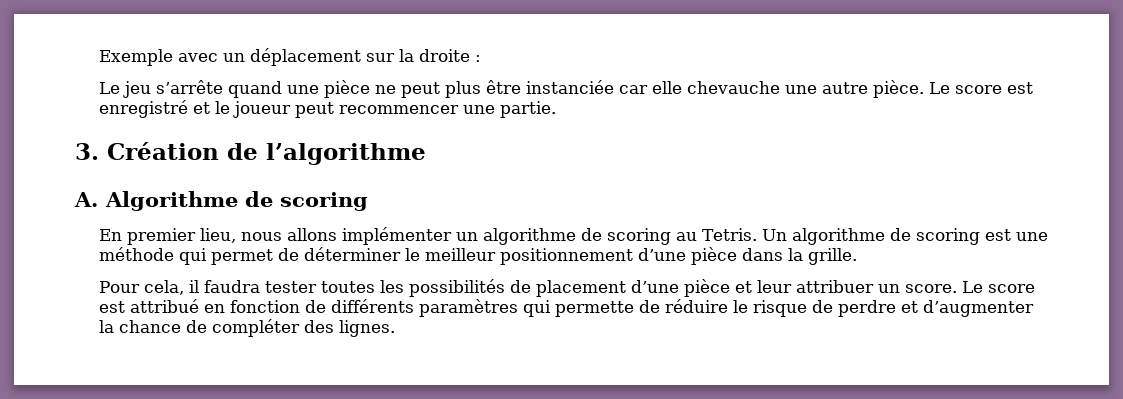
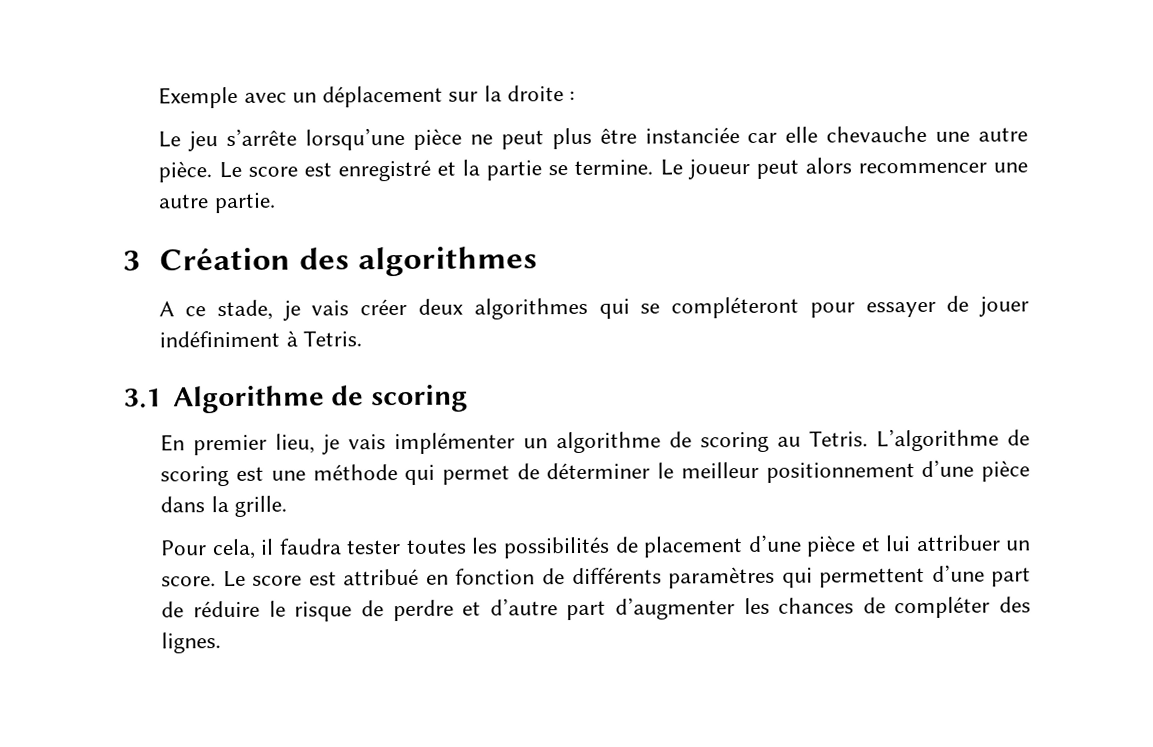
[227,81,319,98] quand une -> [305,127,406,151] lorsqu’une
[214,101,230,114] le -> [462,159,683,181] la partie se termine. Le
(334, 110) none -> [804,157,852,174] alors
(495, 109) none -> [158,194,210,209] autre
[75,142,427,165] [74,192,98,207] 3. Création de l’algorithme // A. -> [123,246,539,277] [159,295,1029,321] [159,330,362,348] [124,388,162,408] 3 Création des algorithmes // A ce stade, je vais créer deux algorithmes qui se compléteront pour essayer de jouer indéfiniment à Tetris. // 3.1
[240,228,337,241] nous allons -> [322,434,387,455] je vais
[761,228,885,245] Un algorithme -> [876,428,1000,452] L’algorithme
[756,280,792,293] leur -> [884,535,911,552] lui
[554,301,634,317] permette -> [818,564,1031,588] permettent d’une part
[922,300,1034,317] [98,320,181,333] d’augmenter la chance -> [489,597,855,621] d’autre part d’augmenter les chances

